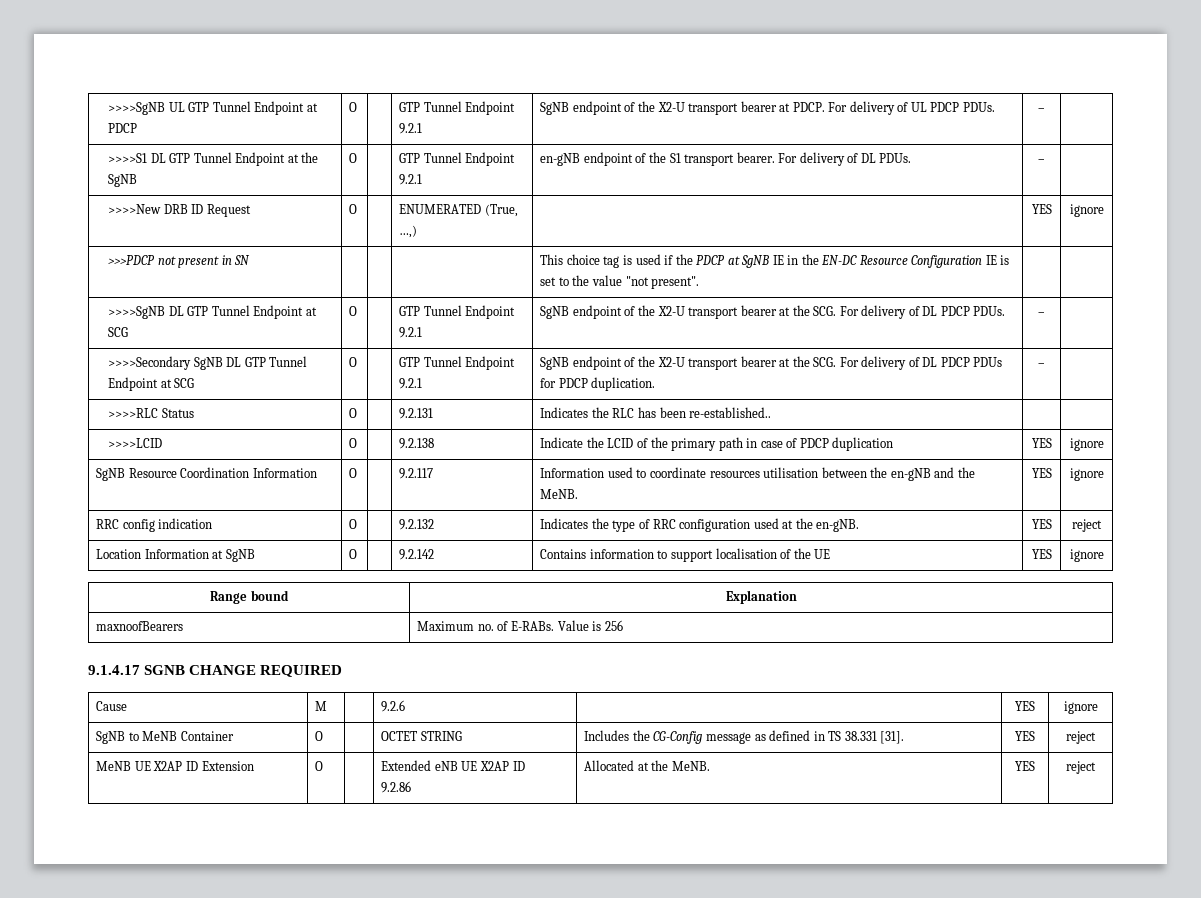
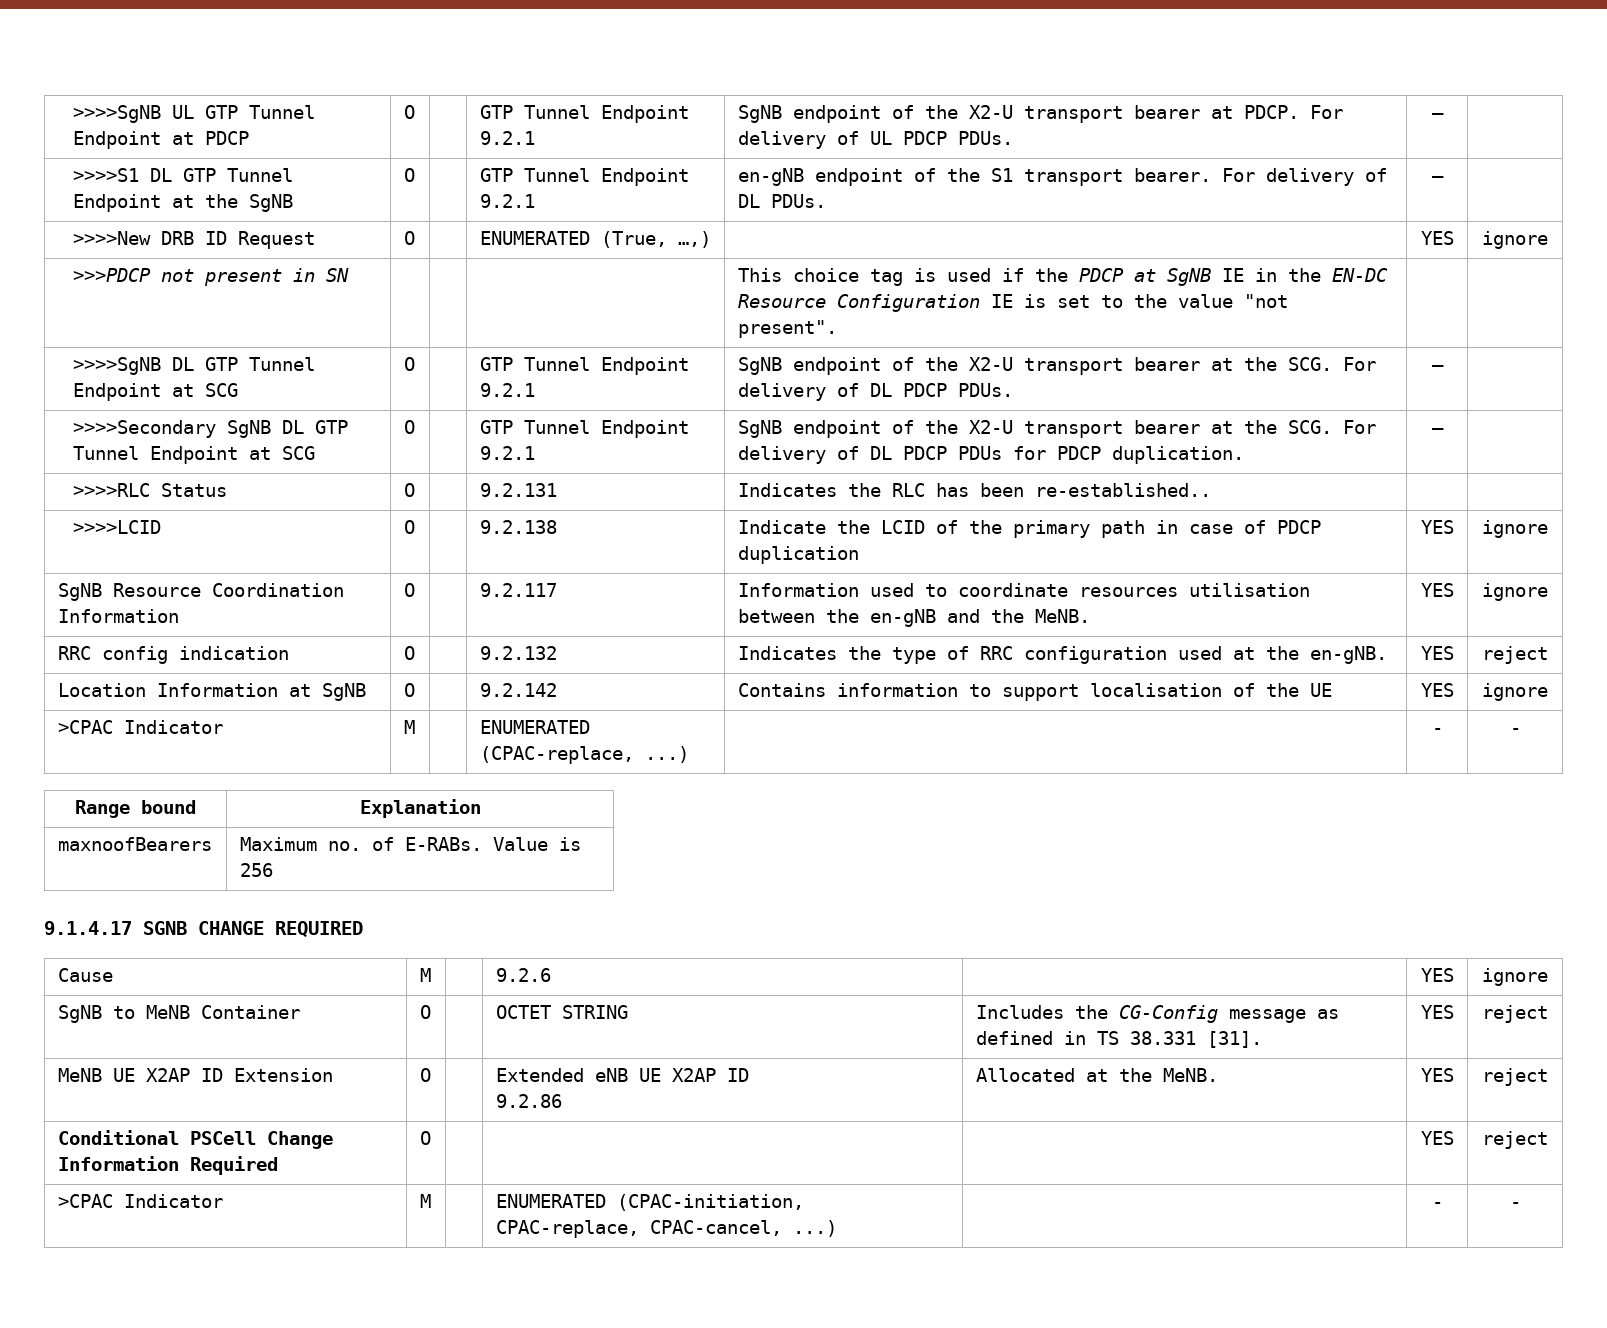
(1104, 555) none -> [57,720,223,734] [403,720,415,734] [479,720,590,734] [479,746,689,764] [1431,728,1443,734] [1509,728,1521,734] // >CPAC Indicator | M | | ENUMERATED (CPAC-replace, ...) | | - | -
(1096, 767) none -> [57,1130,333,1149] [57,1156,278,1175] [419,1131,431,1145] [1420,1131,1454,1145] [1482,1131,1548,1149] [57,1194,223,1208] [419,1194,431,1208] [495,1194,804,1211] [495,1220,837,1238] [1431,1202,1443,1208] [1509,1202,1521,1208] // Conditional PSCell Change Information Required | O | | | | YES | reject // >CPAC Indicator | M | | ENUMERATED (CPAC-initiation, CPAC-replace, CPAC-cancel, ...) | | - | -

